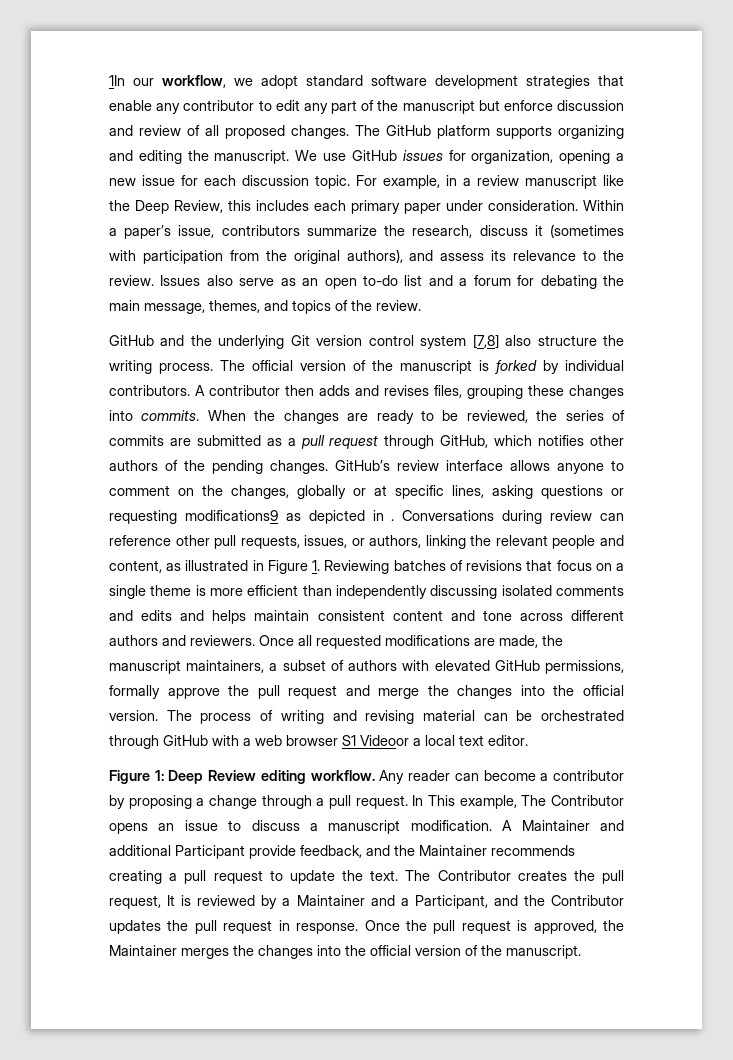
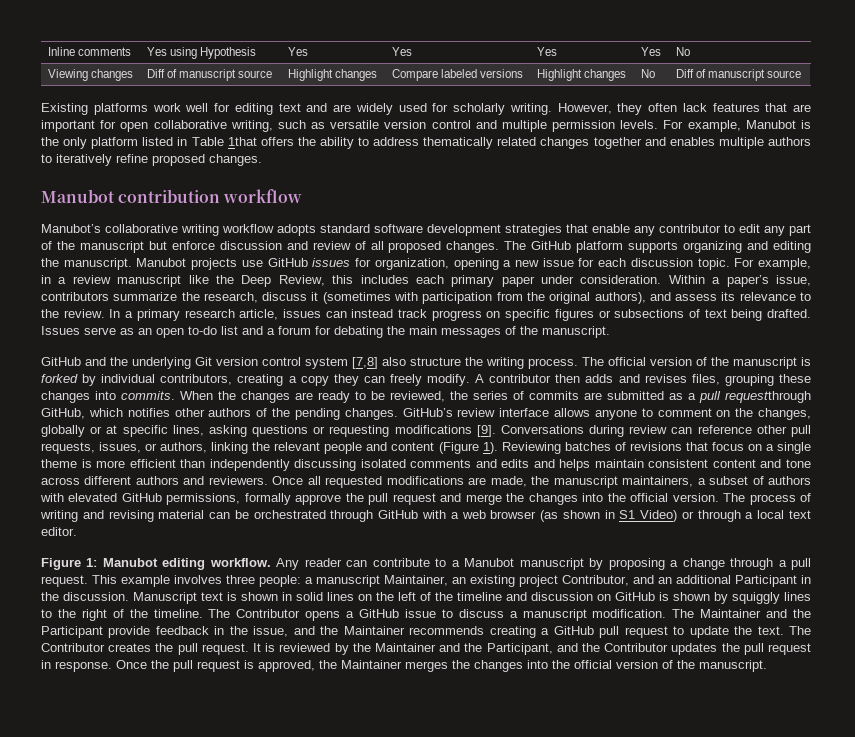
[109,75,298,89] 1In our workflow, we adopt -> [47,47,131,56] [146,47,256,59] [287,47,308,56] [391,47,412,56] [536,47,557,56] [640,47,661,56] [675,47,690,56] [47,69,133,81] [146,69,273,81] [287,69,377,81] [391,69,523,81] [536,69,626,81] [640,69,655,78] [675,69,802,81] [41,103,811,115] [41,120,811,132] [41,137,811,149] [41,154,262,166] [41,189,303,203] [41,224,316,236] Inline comments | Yes using Hypothesis | Yes | Yes | Yes | Yes | No // Viewing changes | Diff of manuscript source | Highlight changes | Compare labeled versions | Highlight changes | No | Diff of manuscript source // Existing platforms work well for editing text and are widely used for scholarly writing. However, they often lack features that are important for open collaborative writing, such as versatile version control and multiple permission levels. For example, Manubot is the only platform listed in Table 1that offers the ability to address thematically related changes together and enables multiple authors to iteratively refine proposed changes. // Manubot contribution workflow // Manubot’s collaborative writing workflow adopts
[295,150,318,161] We -> [136,258,238,270] Manubot projects
[160,275,233,286] Issues also -> [109,309,812,321] [41,326,80,335] In a primary research article, issues can instead track progress on specific figures or subsections of text being drafted. Issues
[144,300,421,314] message, themes, and topics of the review. -> [441,326,610,338] messages of the manuscript.
[109,385,190,396] contributors. -> [160,374,471,386] contributors, creating a copy they can freely modify.
[329,435,435,449] request through -> [725,391,811,403] requestthrough
[184,510,395,524] modifications9 as depicted in . -> [394,425,496,437] modifications [9].
[109,560,321,574] content, as illustrated in Figure 1. -> [391,442,498,454] content (Figure 1).
[342,735,409,746] S1 Videoor -> [540,510,741,522] (as shown in S1 Video) or through
[168,770,257,784] Deep Review -> [102,558,158,567] Manubot
[483,770,625,781] become a contributor -> [372,558,584,570] contribute to a Manubot manuscript
[412,795,517,809] In This example, -> [92,575,811,587] [41,592,811,604] [41,609,203,621] This example involves three people: a manuscript Maintainer, an existing project Contributor, and an additional Participant in the discussion. Manuscript text is shown in solid lines on the left of the timeline and discussion on GitHub is shown by squiggly lines to the right of the timeline.
[158,823,175,831] an -> [346,609,399,618] a GitHub
[502,820,624,831] [109,845,171,856] A Maintainer and additional -> [672,609,811,618] The Maintainer and the
[300,845,362,858] feedback, -> [155,626,289,637] feedback in the issue,
(178, 877) none -> [553,626,594,635] GitHub
[109,895,161,909] request, -> [201,643,249,655] request.
[282,895,409,906] a Maintainer and a -> [352,643,483,652] the Maintainer and the

